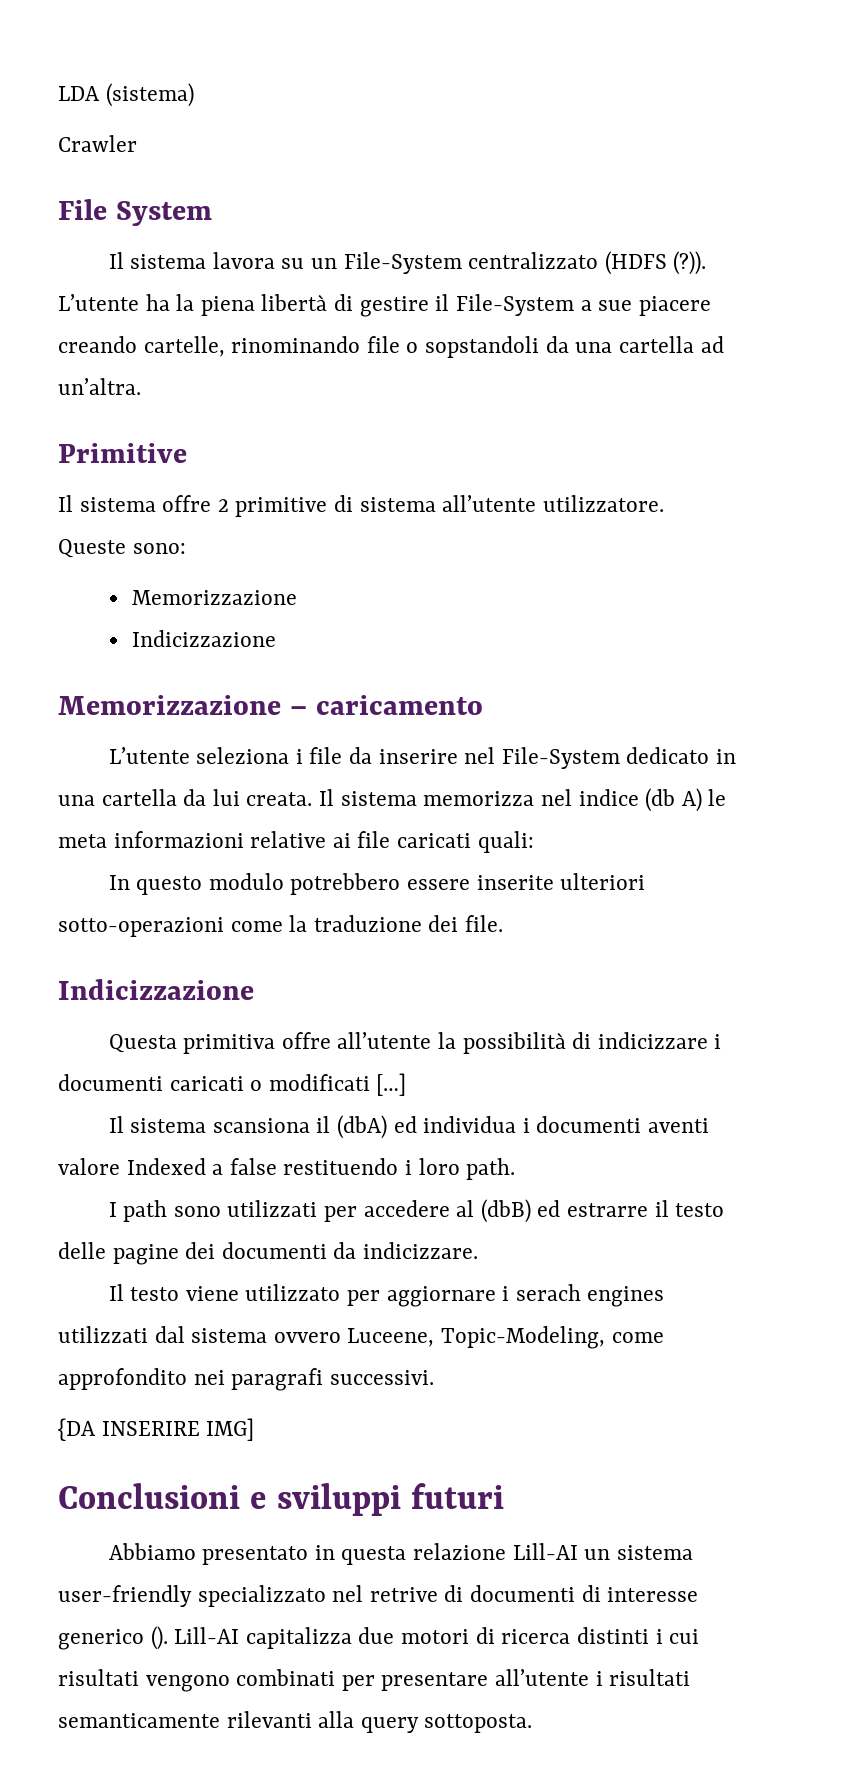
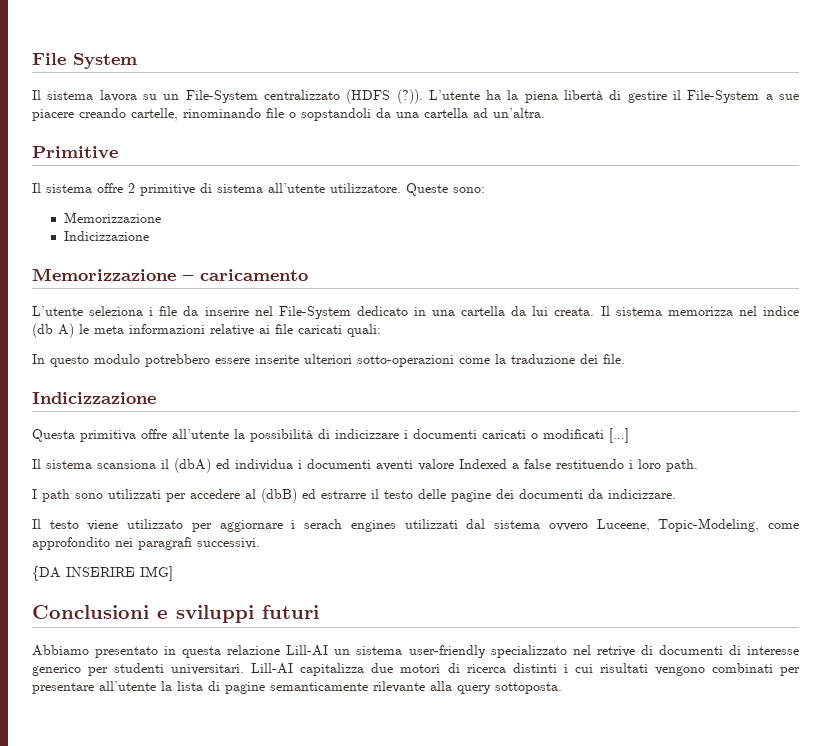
[58,83,194,107] [58,135,137,152] LDA (sistema) // Crawler // -> (32, 59) none
[150,1626,168,1650] (). -> [88,663,245,676] per studenti universitari.
[595,1669,691,1686] [58,1711,312,1728] i risultati semanticamente rilevanti -> [161,681,425,694] la lista di pagine semanticamente rilevante

